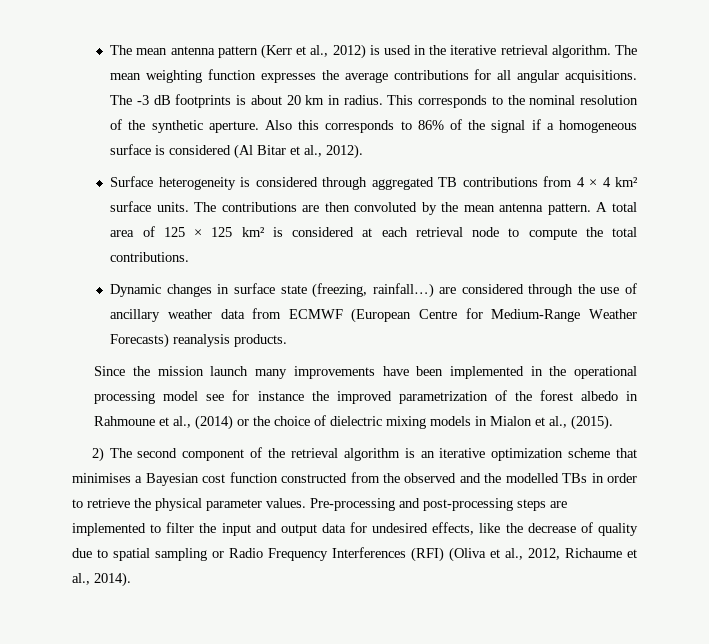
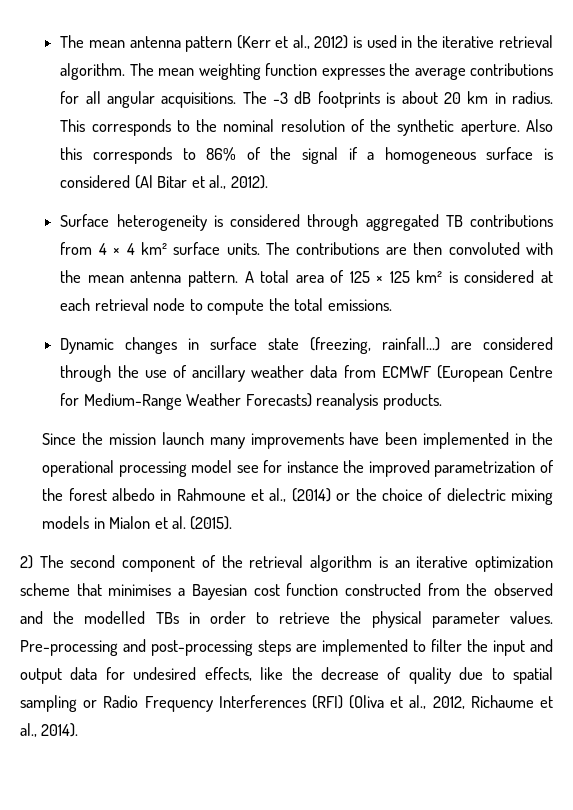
[421,202,437,215] by -> [526,242,554,255] with
[110,252,190,262] contributions. -> [327,299,392,311] emissions.
[549,416,568,428] al., -> [172,516,187,529] al.

